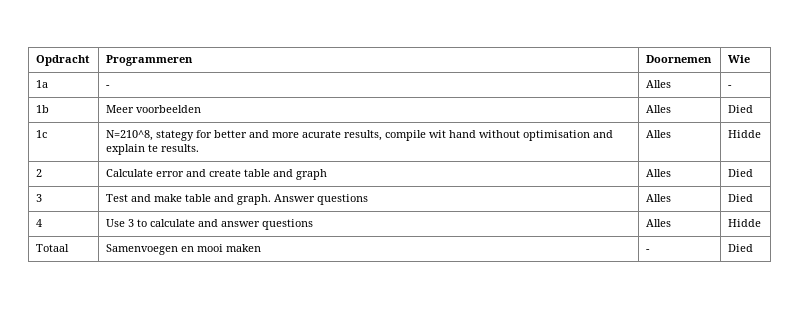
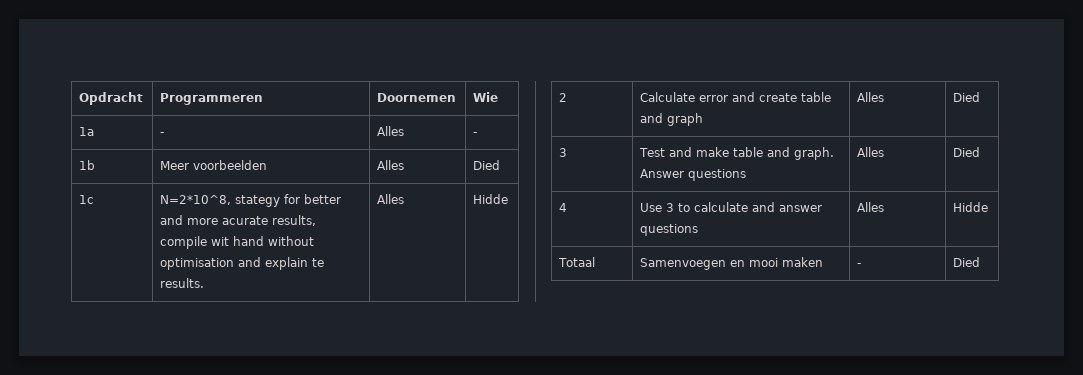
[106,130,154,141] N=210^8, -> [160,195,232,205] N=2*10^8,

